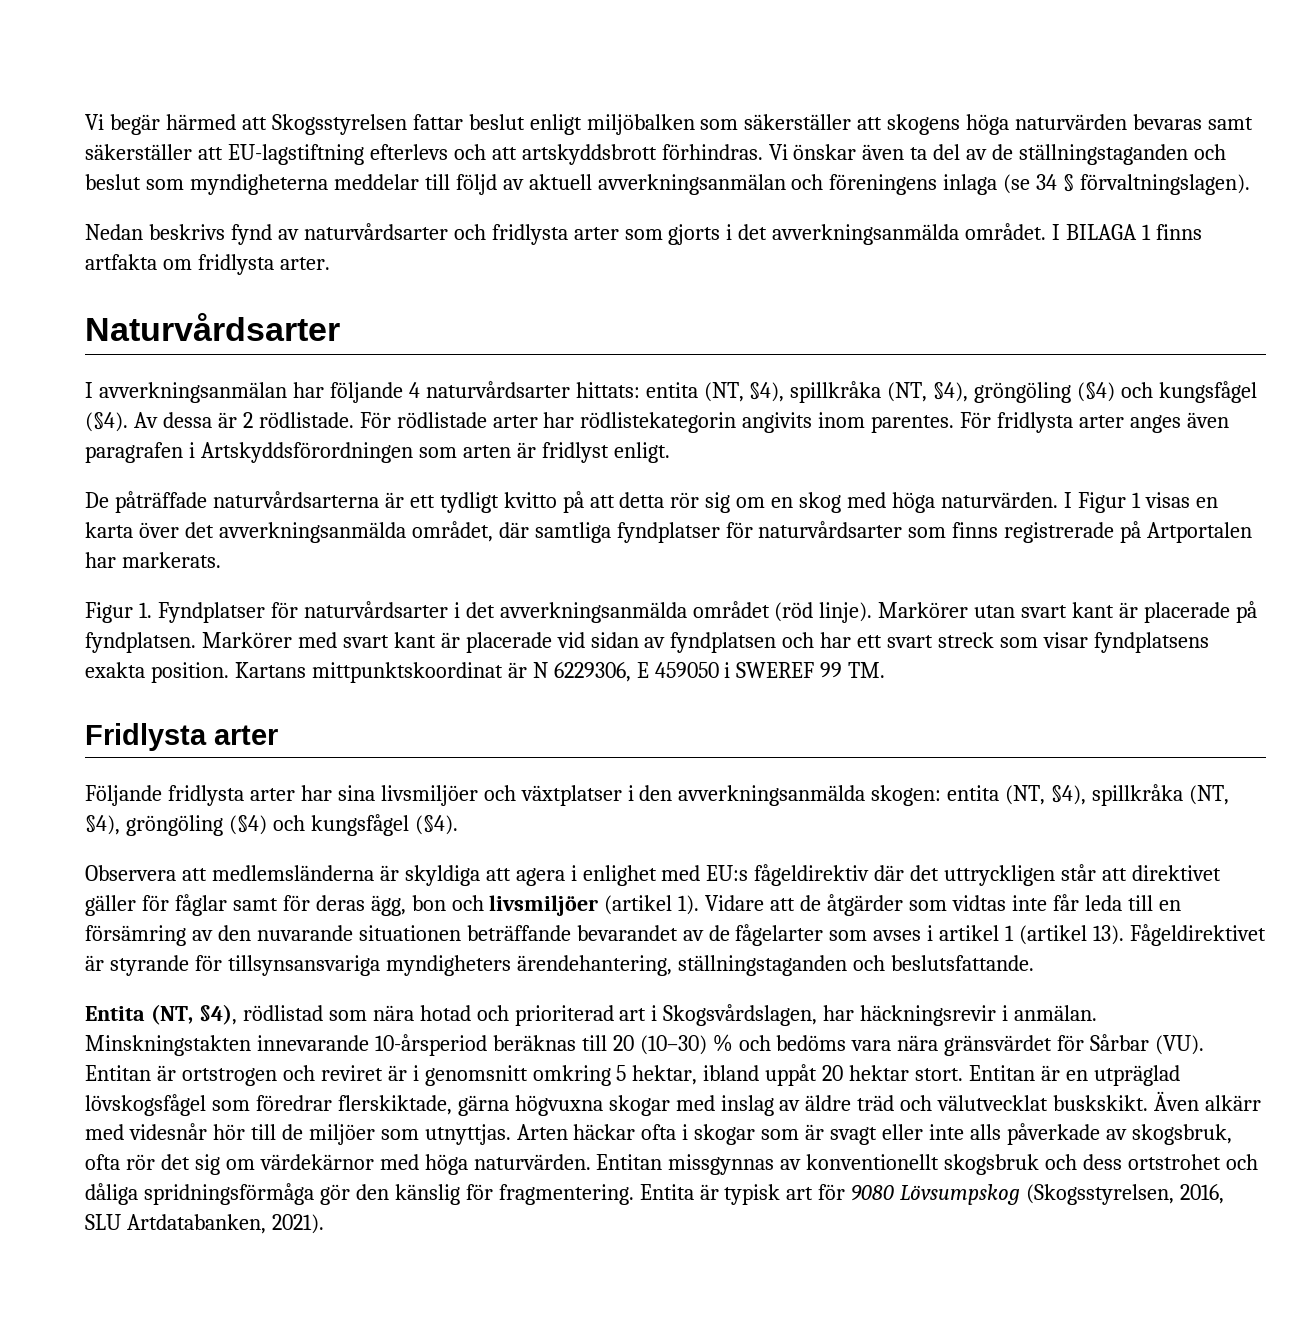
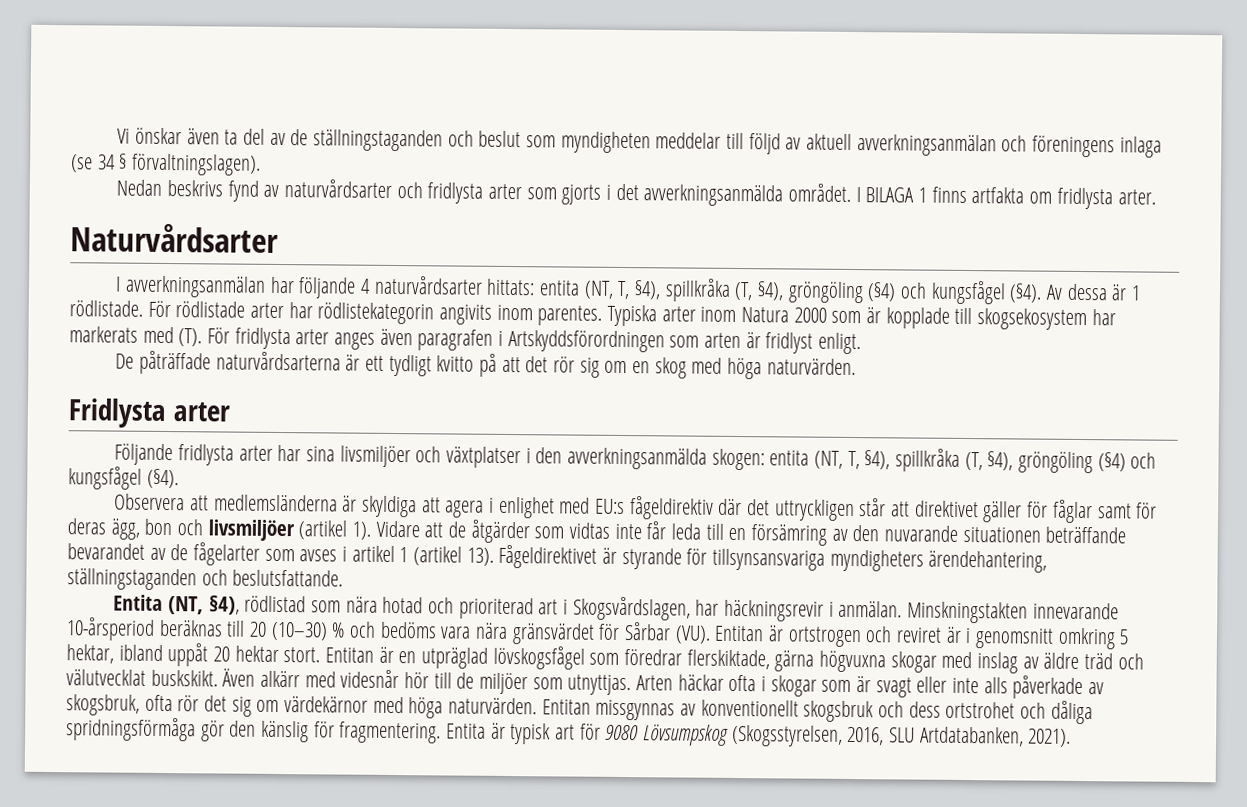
[85,114,1254,135] [85,144,788,165] Vi begär härmed att Skogsstyrelsen fattar beslut enligt miljöbalken som säkerställer att skogens höga naturvärden bevaras samt säkerställer att EU-lagstiftning efterlevs och att artskyddsbrott förhindras. Vi -> [117,128,131,144] Vi
[189,174,328,195] myndigheterna -> [560,131,651,154] myndigheten
[749,381,928,403] §4), spillkråka (NT, -> [617,278,754,302] T, §4), spillkråka (T,
[242,412,253,428] 2 -> [1131,285,1142,301] 1
(955, 424) none -> [607,304,1116,331] [69,326,203,347] Typiska arter inom Natura 2000 som är kopplade till skogsekosystem har markerats med (T).
[619,492,665,508] detta -> [525,356,549,373] det
[1063,492,1218,513] [85,521,1253,543] [85,552,221,568] [85,601,1257,623] [85,632,1209,653] [85,662,886,683] I Figur 1 visas en karta över det avverkningsanmälda området, där samtliga fyndplatser för naturvårdsarter som finns registrerade på Artportalen har markerats. // Figur 1. Fyndplatser för naturvårdsarter i det avverkningsanmälda området (röd linje). Markörer utan svart kant är placerade på fyndplatsen. Markörer med svart kant är placerade vid sidan av fyndplatsen och har ett svart streck som visar fyndplatsens exakta position. Kartans mittpunktskoordinat är N 6229306, E 459050 i SWEREF 99 TM. -> (856, 367) none
[1051,784,1230,806] §4), spillkråka (NT, -> [847,448,983,472] T, §4), spillkråka (T,

